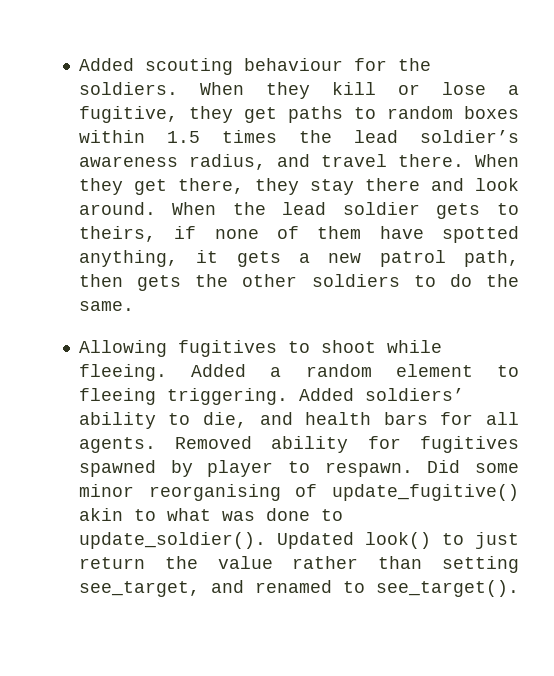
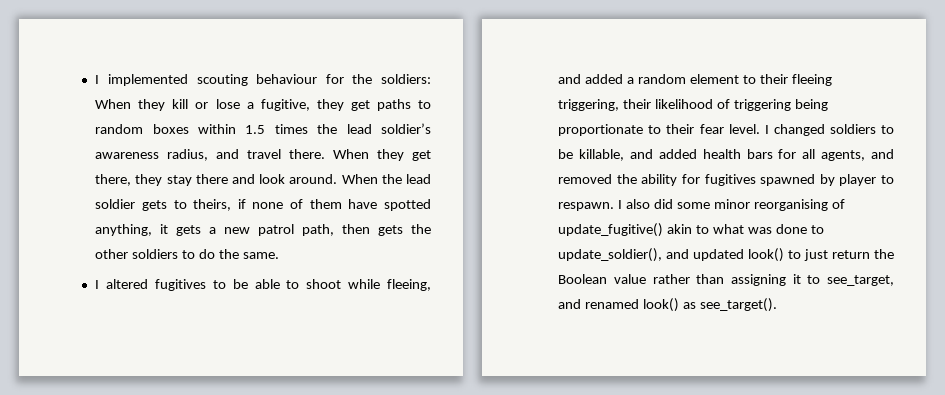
[78,58,134,71] Added -> [95,74,188,86] I implemented
[78,82,178,95] soldiers. -> [381,74,431,84] soldiers:
[78,340,442,357] [78,364,519,381] [78,388,464,405] [78,412,519,429] [78,436,253,453] Allowing fugitives to shoot while fleeing. Added a random element to fleeing triggering. Added soldiers’ ability to die, and health bars for all agents. Removed -> [95,279,431,291] [558,74,832,86] [558,99,828,111] [558,124,894,136] [558,149,894,161] [558,174,637,184] I altered fugitives to be able to shoot while fleeing, and added a random element to their fleeing triggering, their likelihood of triggering being proportionate to their fear level. I changed soldiers to be killable, and added health bars for all agents, and removed the
[427,460,461,473] Did -> [618,199,673,209] I also did
[78,532,354,549] update_soldier(). Updated -> [558,248,745,262] update_soldier(), and updated
(198, 562) none -> [558,274,608,284] Boolean
[442,556,519,573] setting -> [730,274,821,286] assigning it to
[342,581,365,593] to -> [643,298,696,312] look() as

